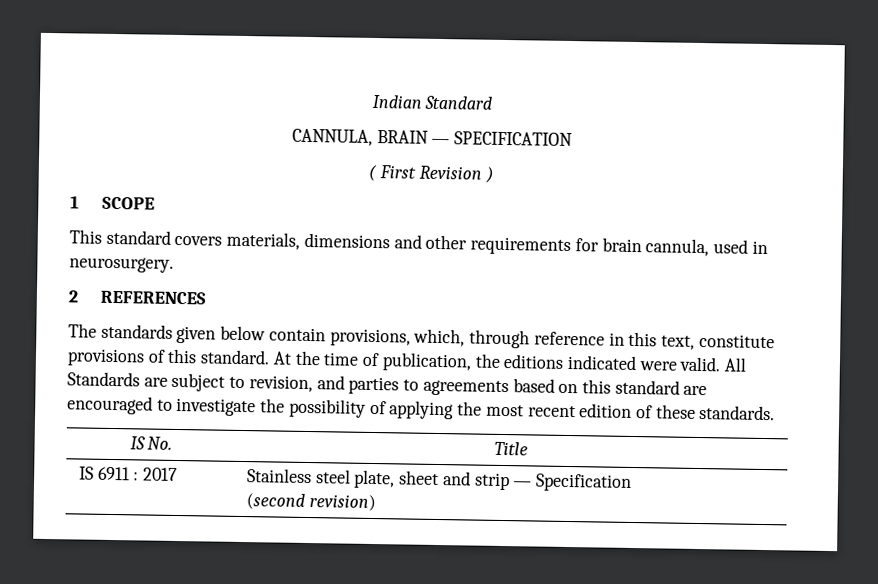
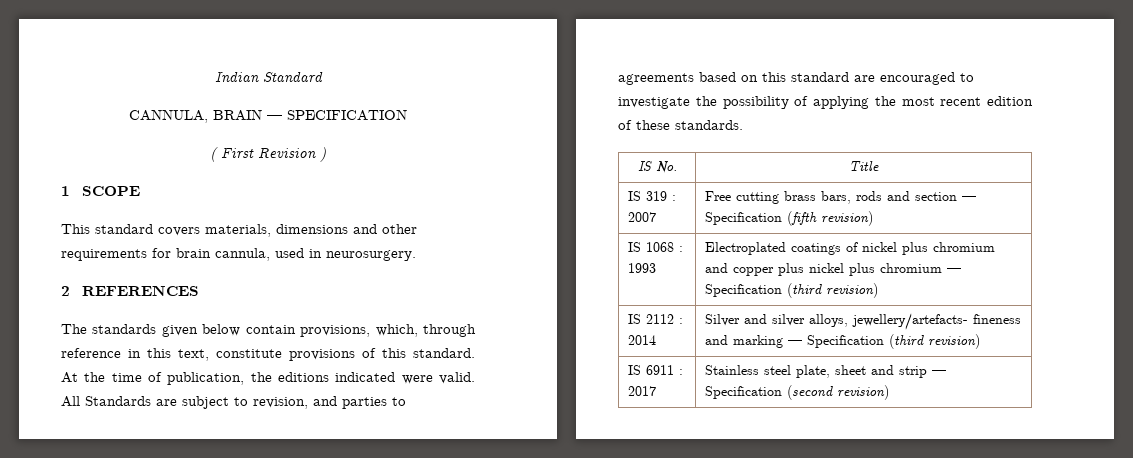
(528, 448) none -> [627,191,676,201] [627,212,656,222] [704,191,976,204] [704,211,873,226] [627,242,683,252] [627,263,656,273] [704,242,995,255] [704,263,961,276] [704,283,878,298] [627,314,683,324] [627,335,656,345] [704,313,1021,330] [704,334,980,349] // IS 319 : 2007 | Free cutting brass bars, rods and section — Specification (fifth revision) // IS 1068 : 1993 | Electroplated coatings of nickel plus chromium and copper plus nickel plus chromium — Specification (third revision) // IS 2112 : 2014 | Silver and silver alloys, jewellery/artefacts- fineness and marking — Specification (third revision)
(632, 482) // -> (782, 392) none

